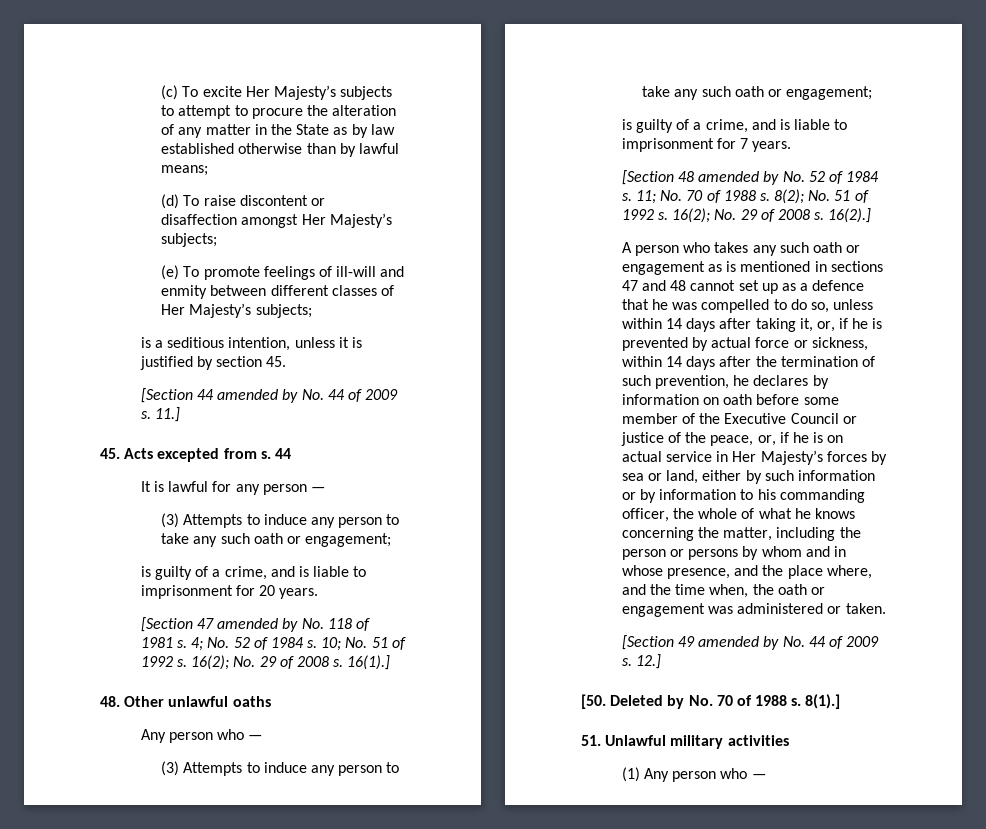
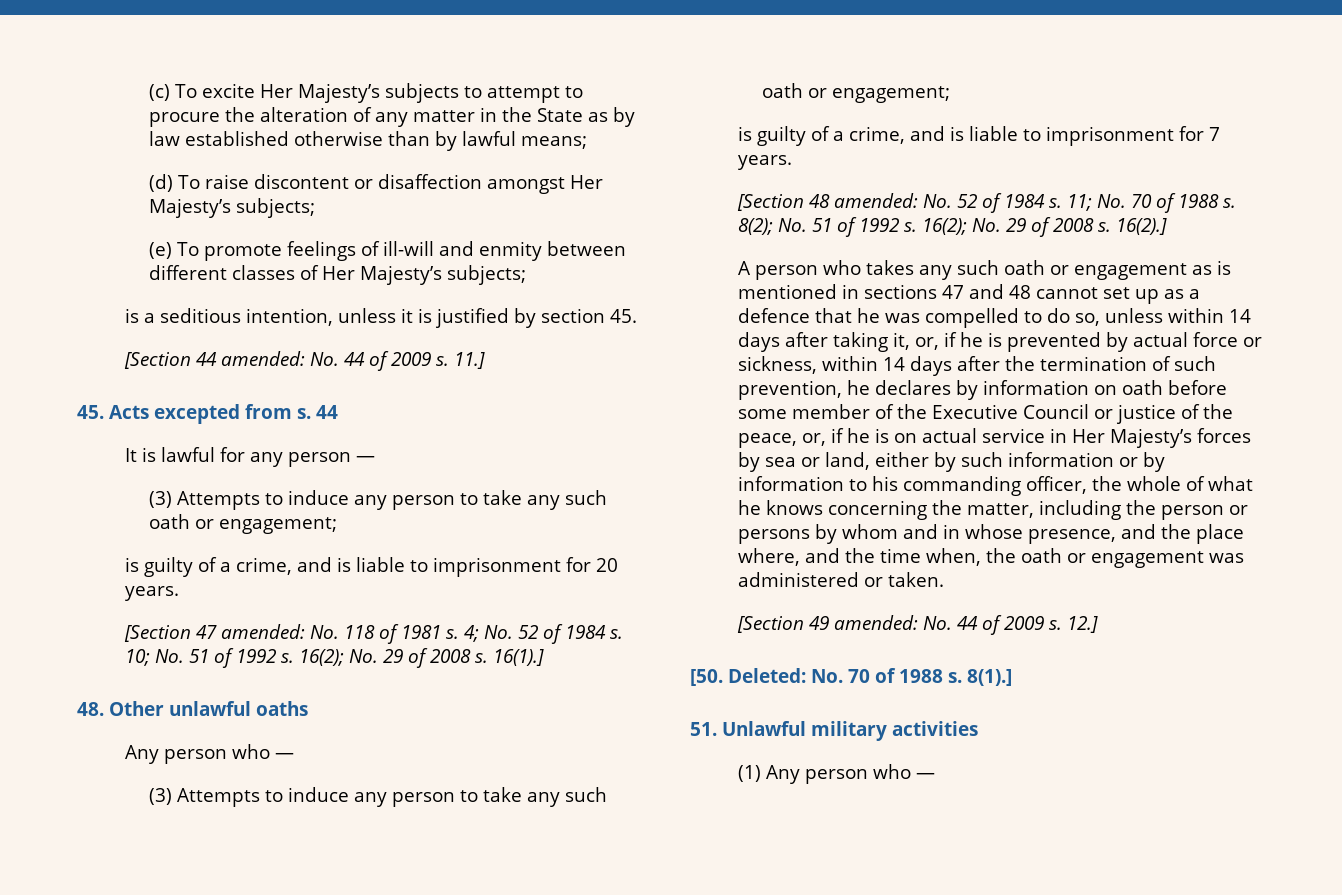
[217,389,299,403] amended by -> [221,351,306,366] amended:
[217,618,299,632] amended by -> [221,624,306,639] amended:
[698,171,780,185] amended by -> [834,193,919,208] amended:
[698,636,780,650] amended by -> [834,615,919,630] amended:
[610,695,685,709] Deleted by -> [728,668,806,683] Deleted:

